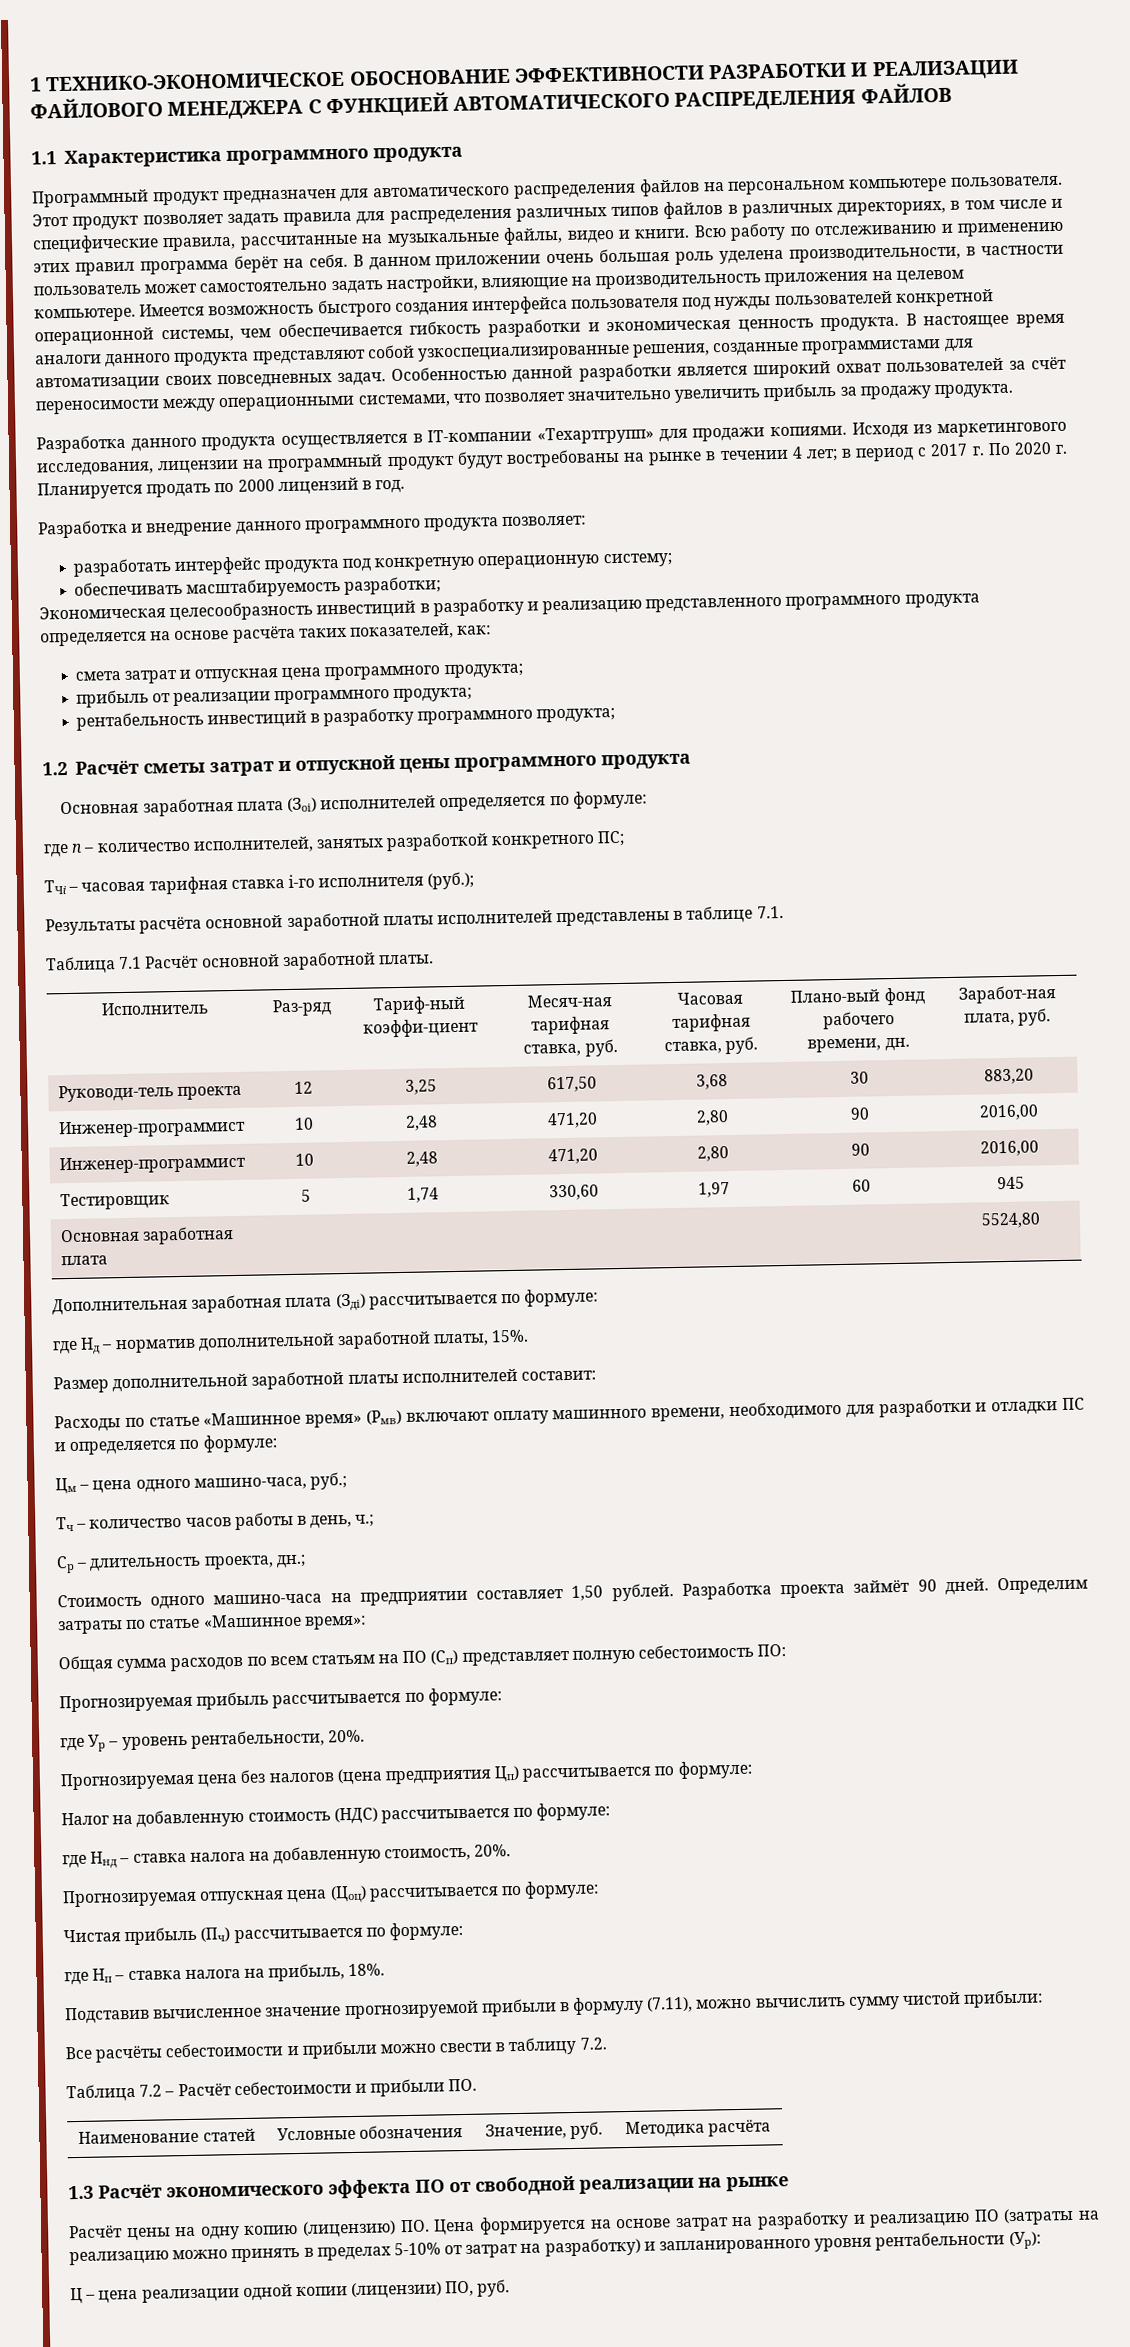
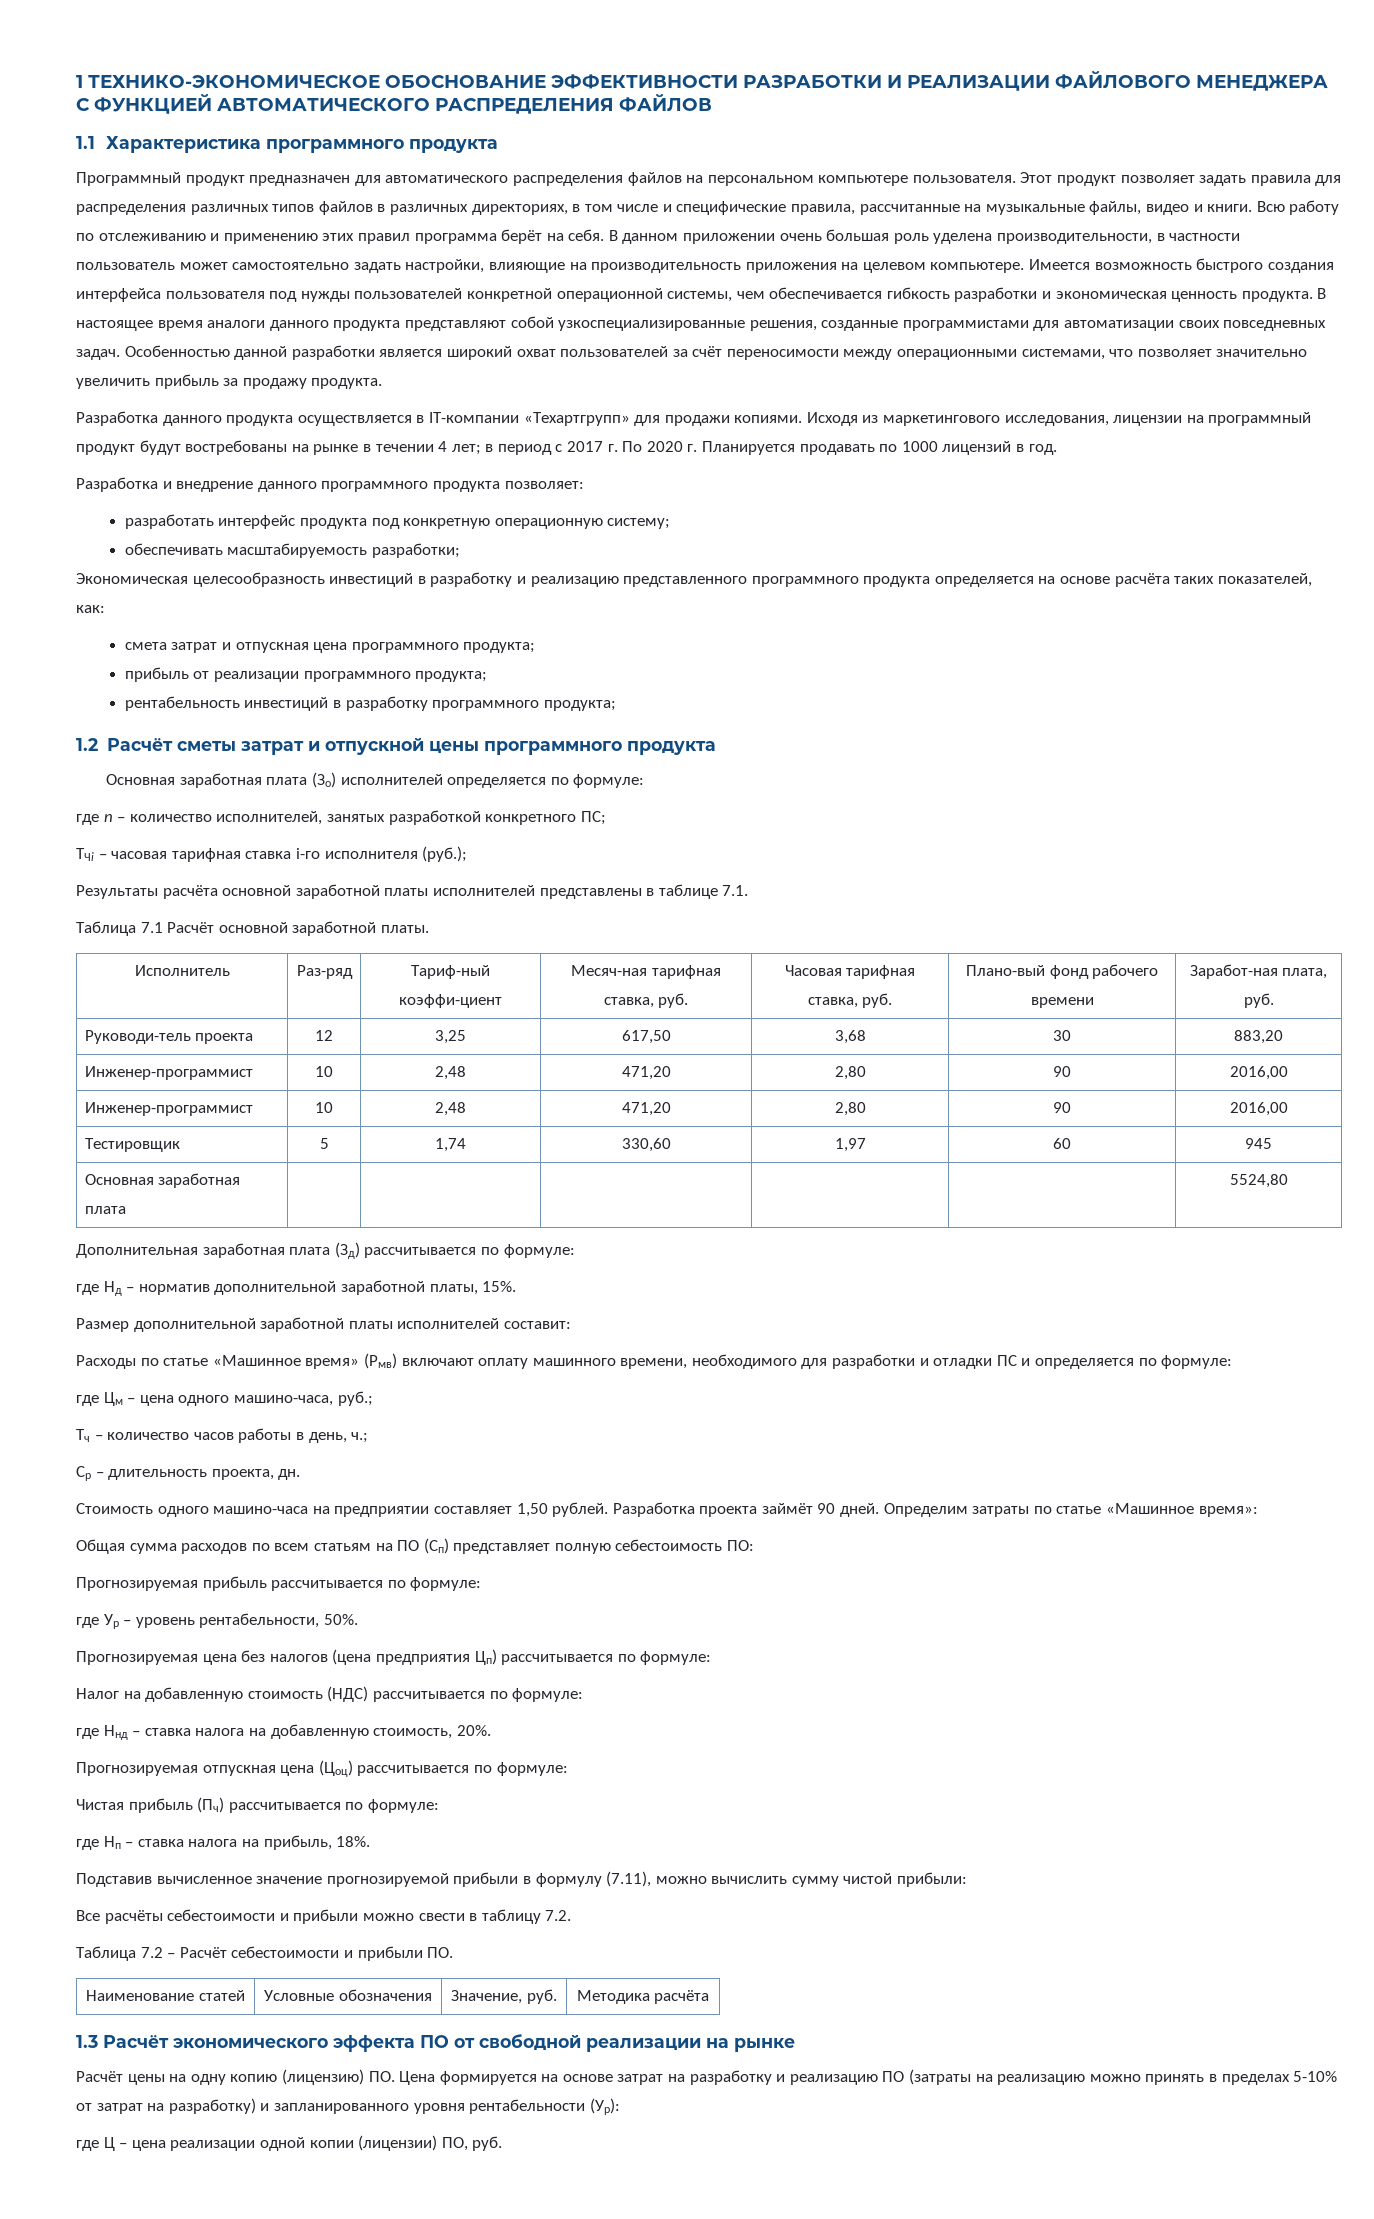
[146,479,275,498] продать по 2000 -> [799,441,938,455] продавать по 1000
[287,797,318,812] (Зоi) -> [311,772,336,788] (Зо)
[807,1037,910,1053] времени, дн. -> [1030,997,1094,1008] времени
[335,1293,366,1312] (Здi) -> [334,1242,360,1259] (Зд)
(277, 1443) none -> [76,1395,99,1406] где
[275,1554,306,1569] дн.; -> [278,1469,301,1480] дн.
[327,1729,365,1743] 20%. -> [323,1614,358,1625] 50%.
(1041, 2240) none -> [76,2140,99,2151] где

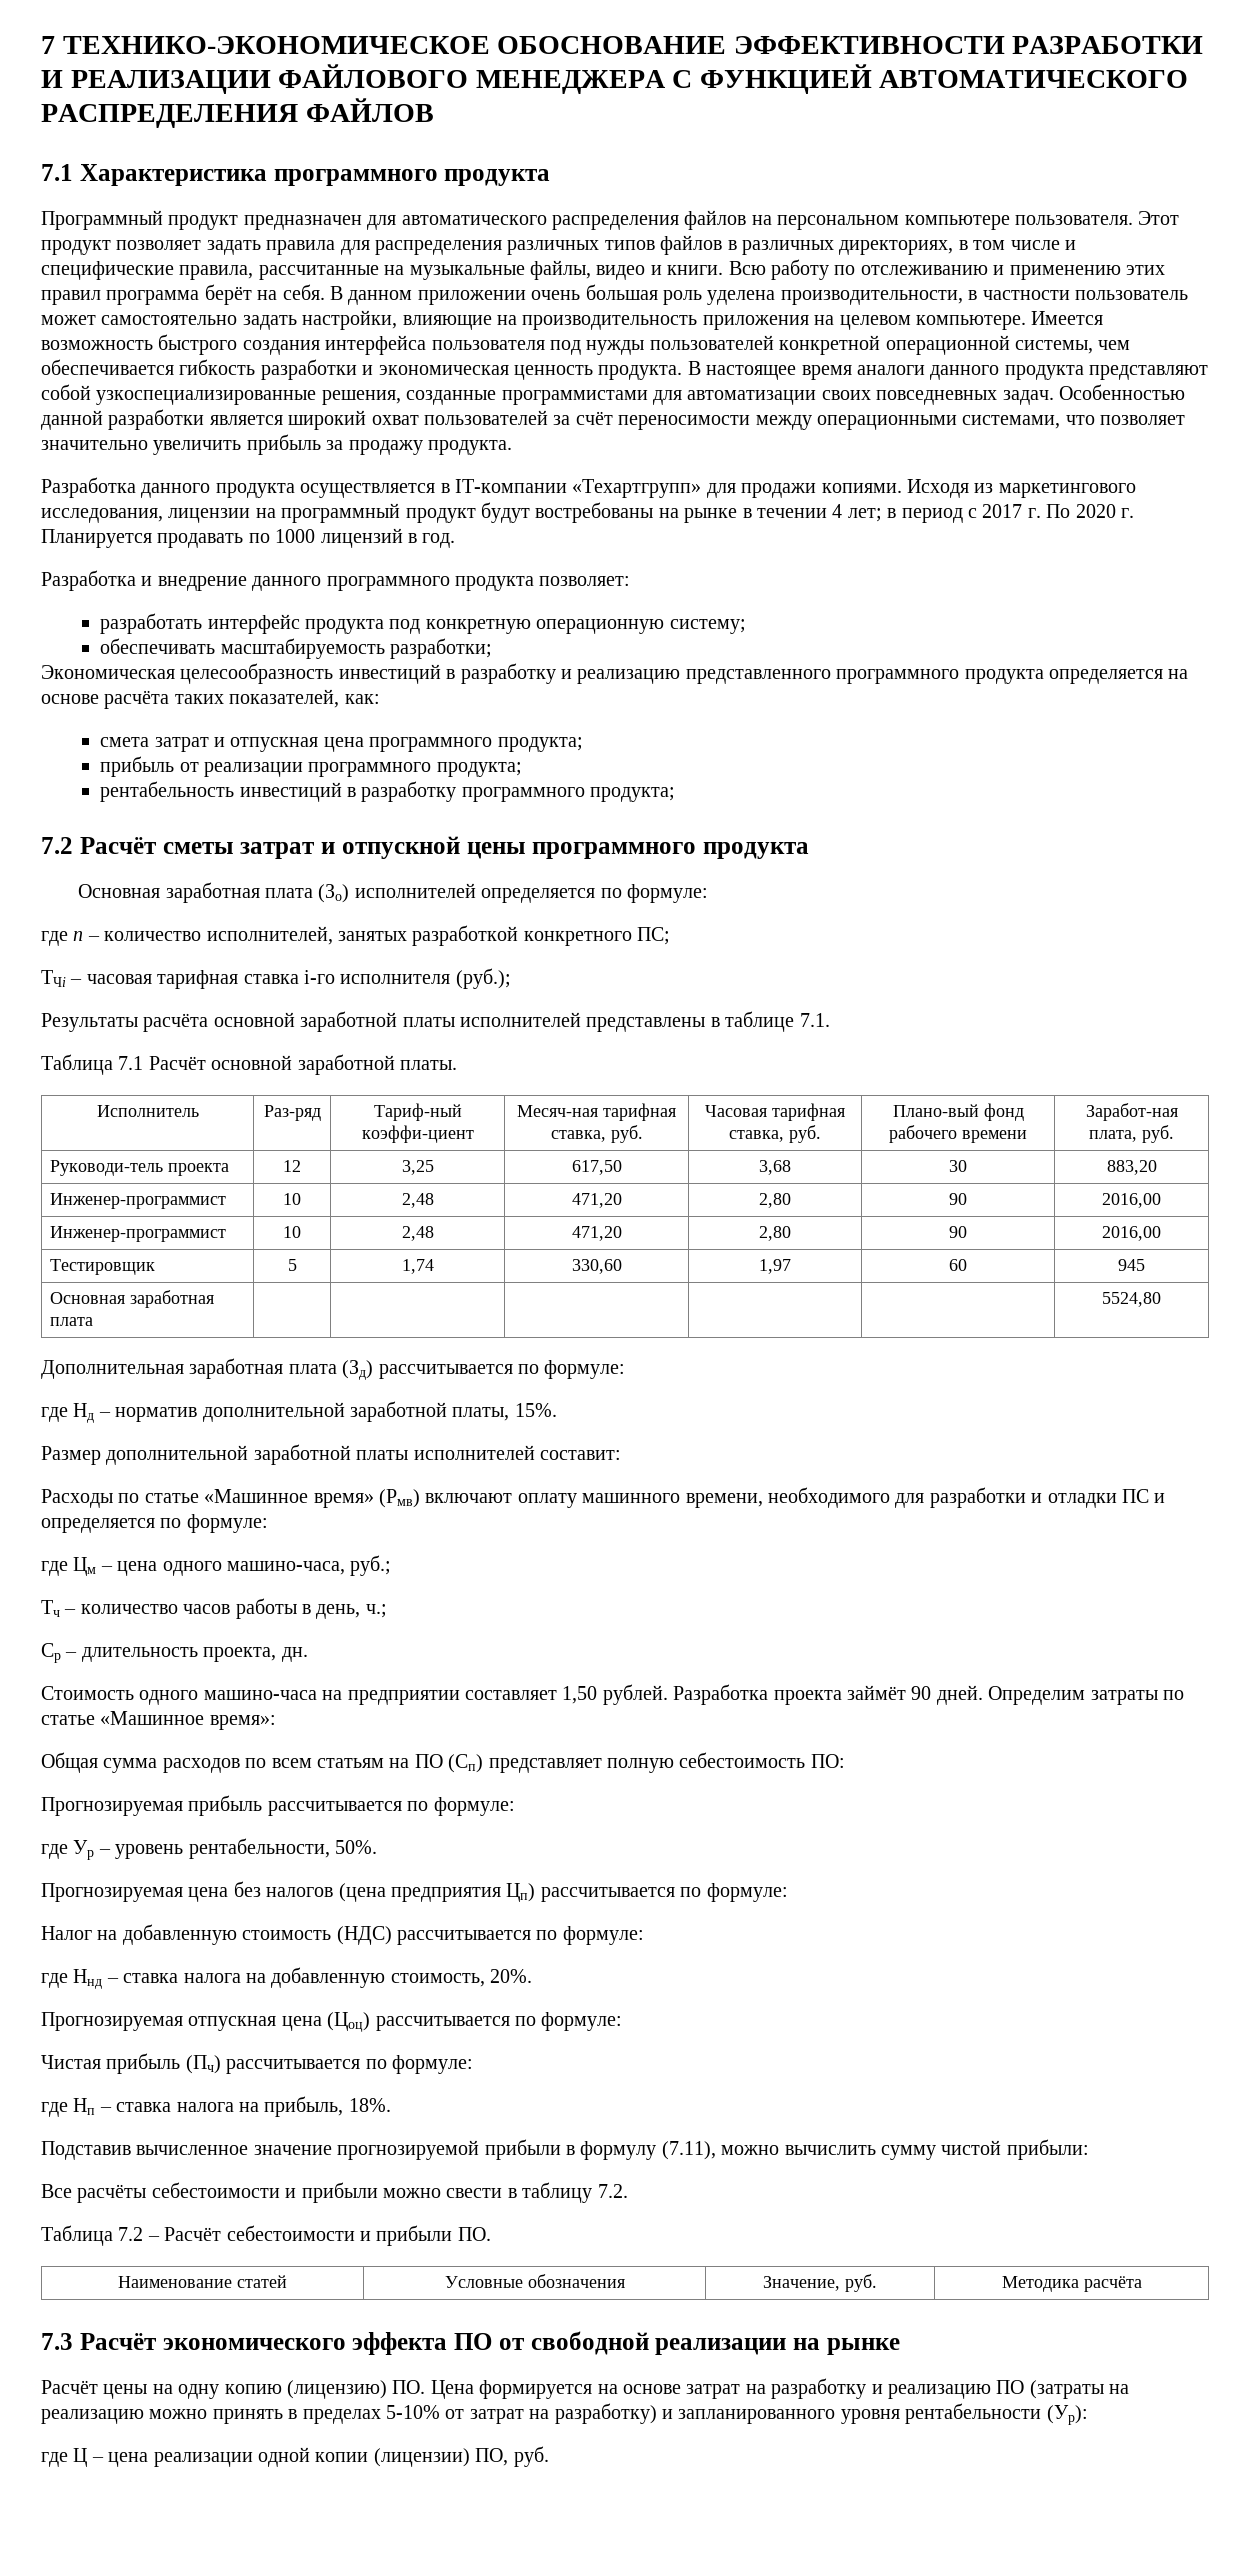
[76,75,83,88] 1 -> [41,36,55,54] 7
[76,136,95,149] 1.1 -> [41,164,73,181] 7.1
[76,738,98,751] 1.2 -> [41,837,73,854] 7.2
[76,2035,98,2048] 1.3 -> [41,2333,73,2350] 7.3

